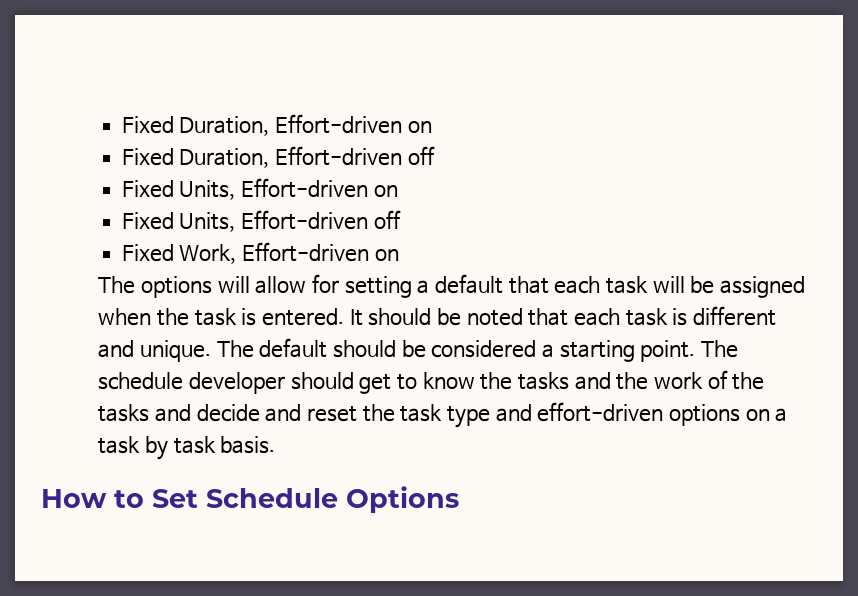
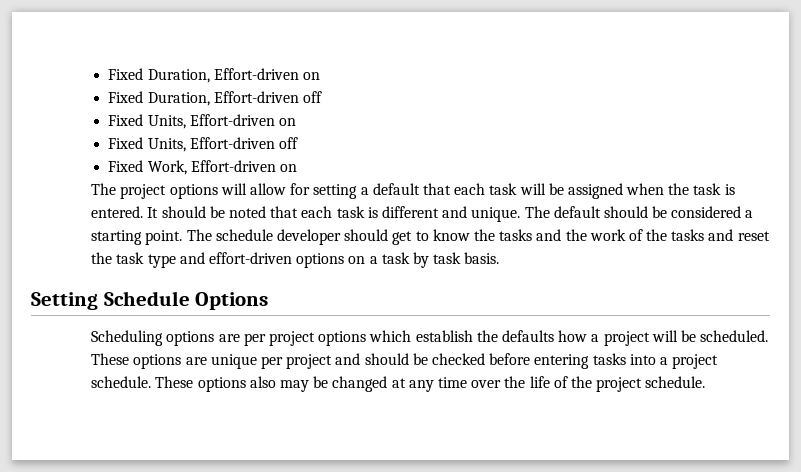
(136, 285) none -> [120,184,167,199] project
[196,404,302,422] decide and -> (734, 235) none
[41,489,198,508] How to Set -> [31,292,98,310] Setting
(459, 499) none -> [91,330,769,346] [91,353,719,369] [91,376,706,392] // Scheduling options are per project options which establish the defaults how a project will be scheduled. These options are unique per project and should be checked before entering tasks into a project schedule. These options also may be changed at any time over the life of the project schedule.

